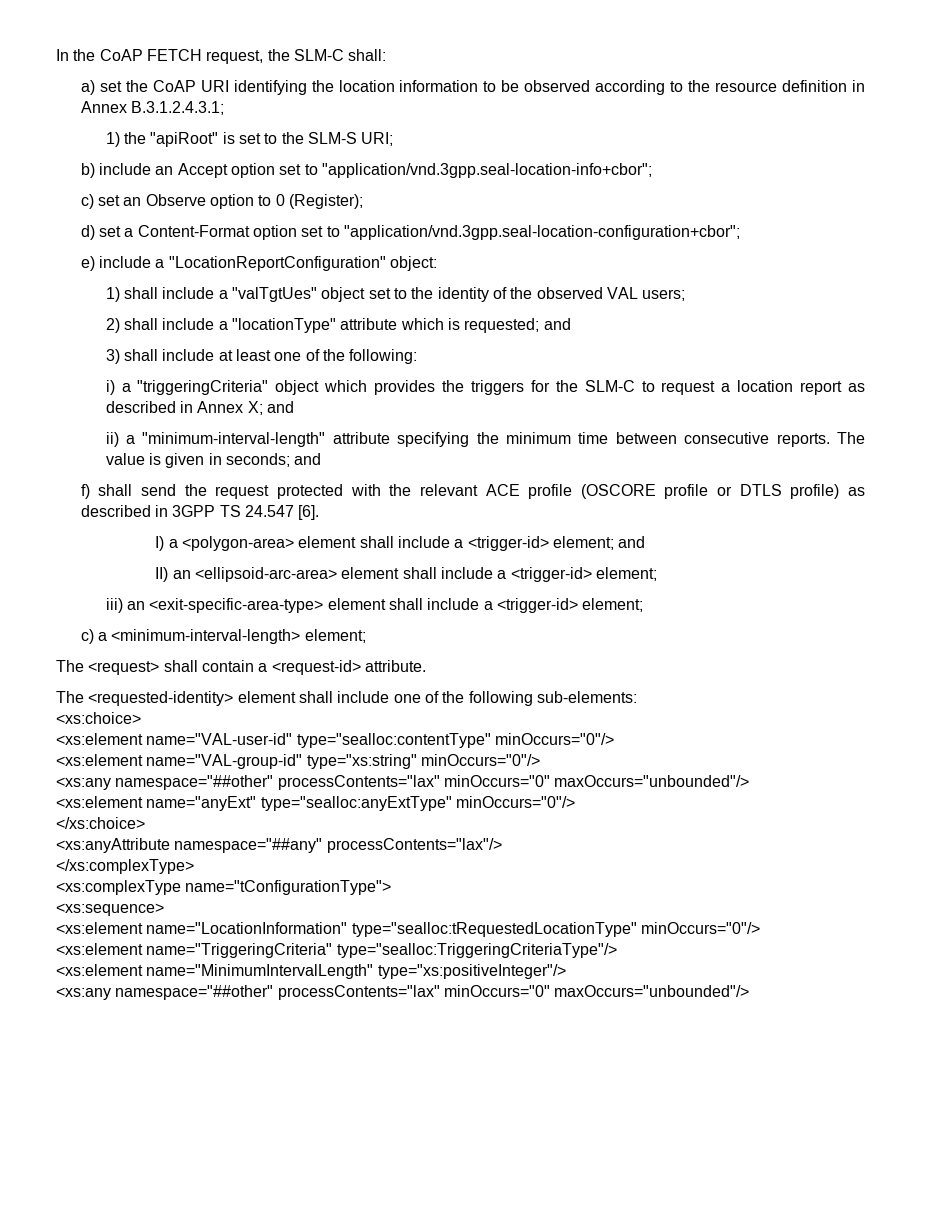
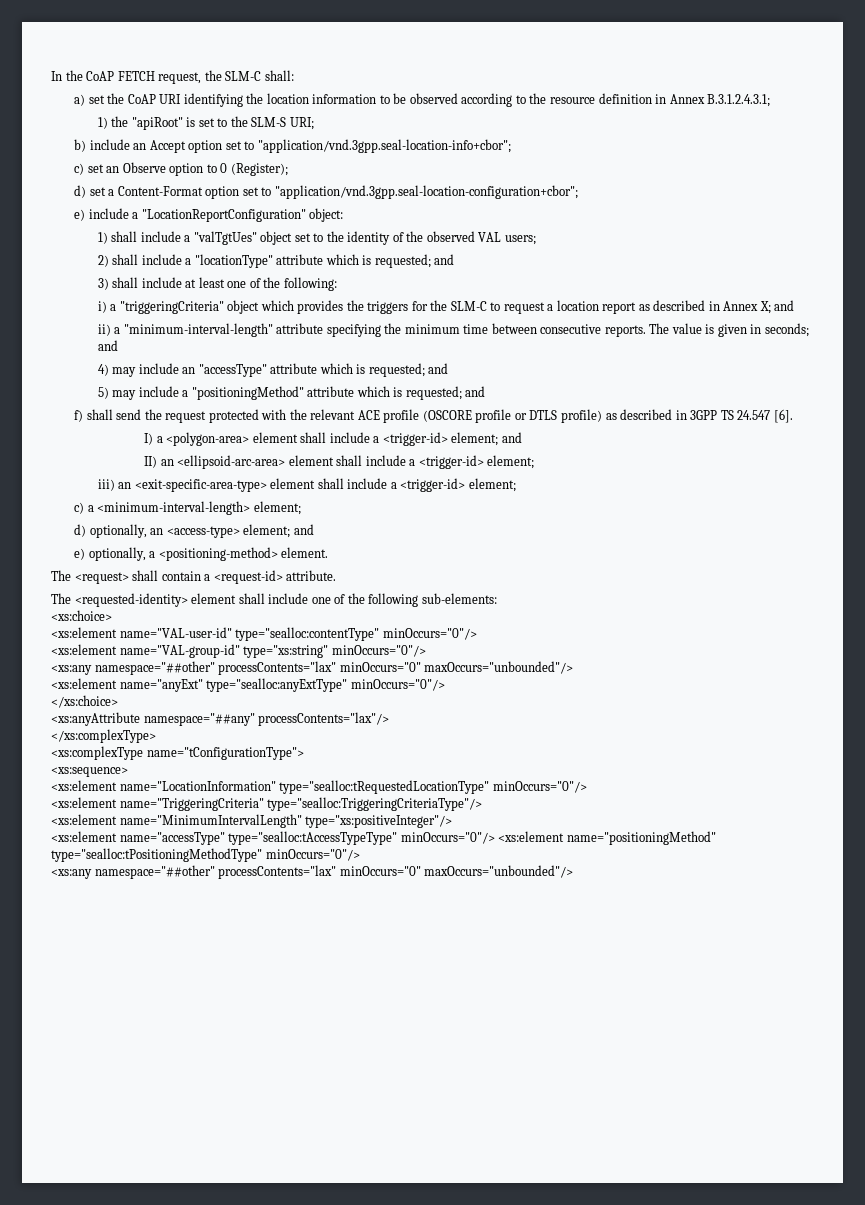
(322, 459) none -> [97,363,449,377] [97,386,486,400] // 4) may include an "accessType" attribute which is requested; and // 5) may include a "positioningMethod" attribute which is requested; and
(366, 636) none -> [74,524,314,538] [74,547,329,561] // d) optionally, an <access-type> element; and // e) optionally, a <positioning-method> element.
(566, 971) none -> [51,831,716,845] [51,848,360,862] // <xs:element name="accessType" type="sealloc:tAccessTypeType" minOccurs="0"/> <xs:element name="positioningMethod" type="sealloc:tPositioningMethodType" minOccurs="0"/>

